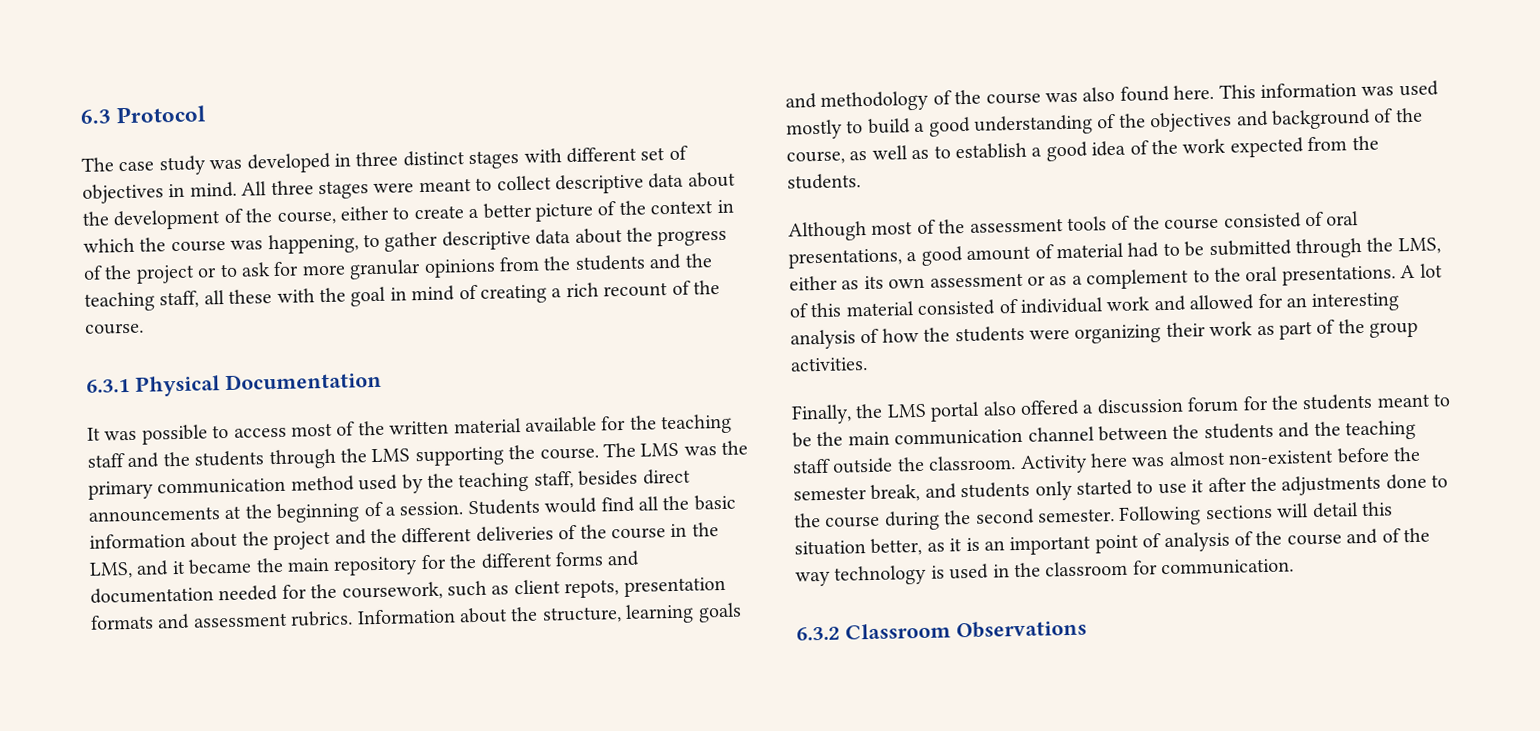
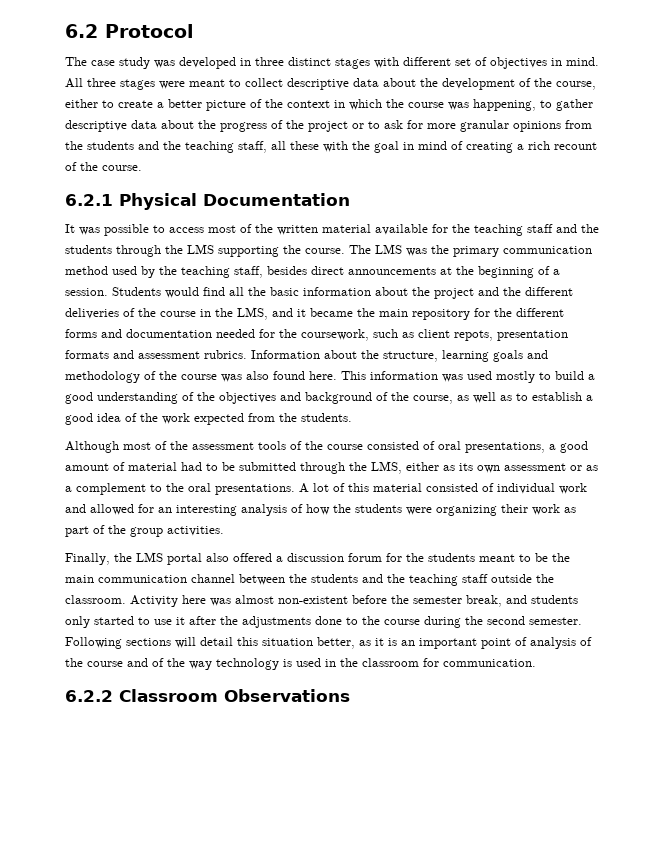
[80,109,111,124] 6.3 -> [65,24,98,38] 6.2
[86,378,130,393] 6.3.1 -> [65,194,113,206] 6.2.1
[796,626,840,641] 6.3.2 -> [65,690,113,702] 6.2.2

